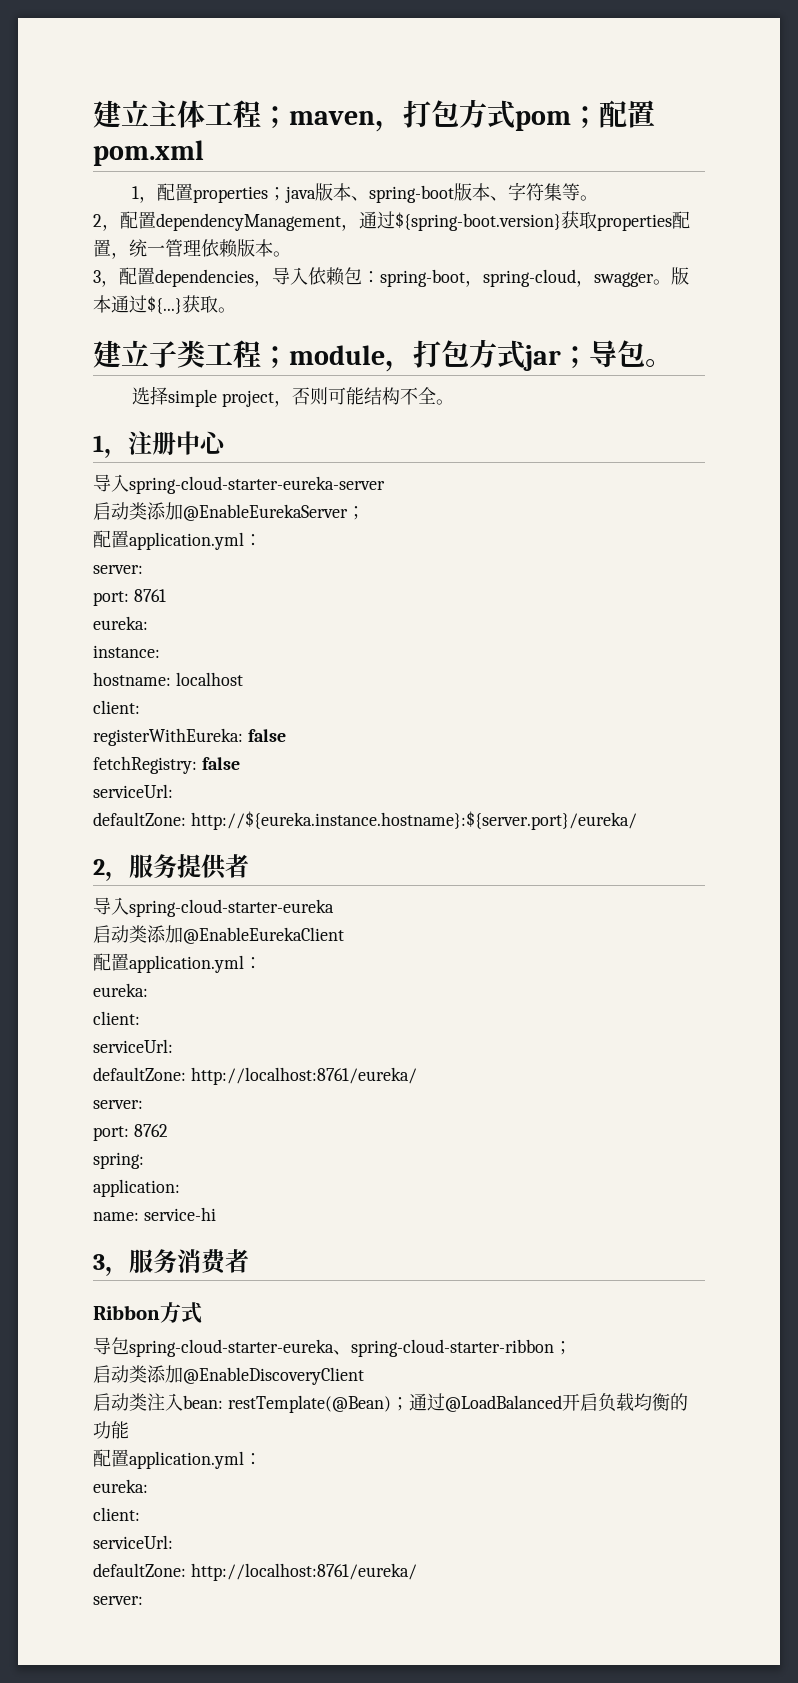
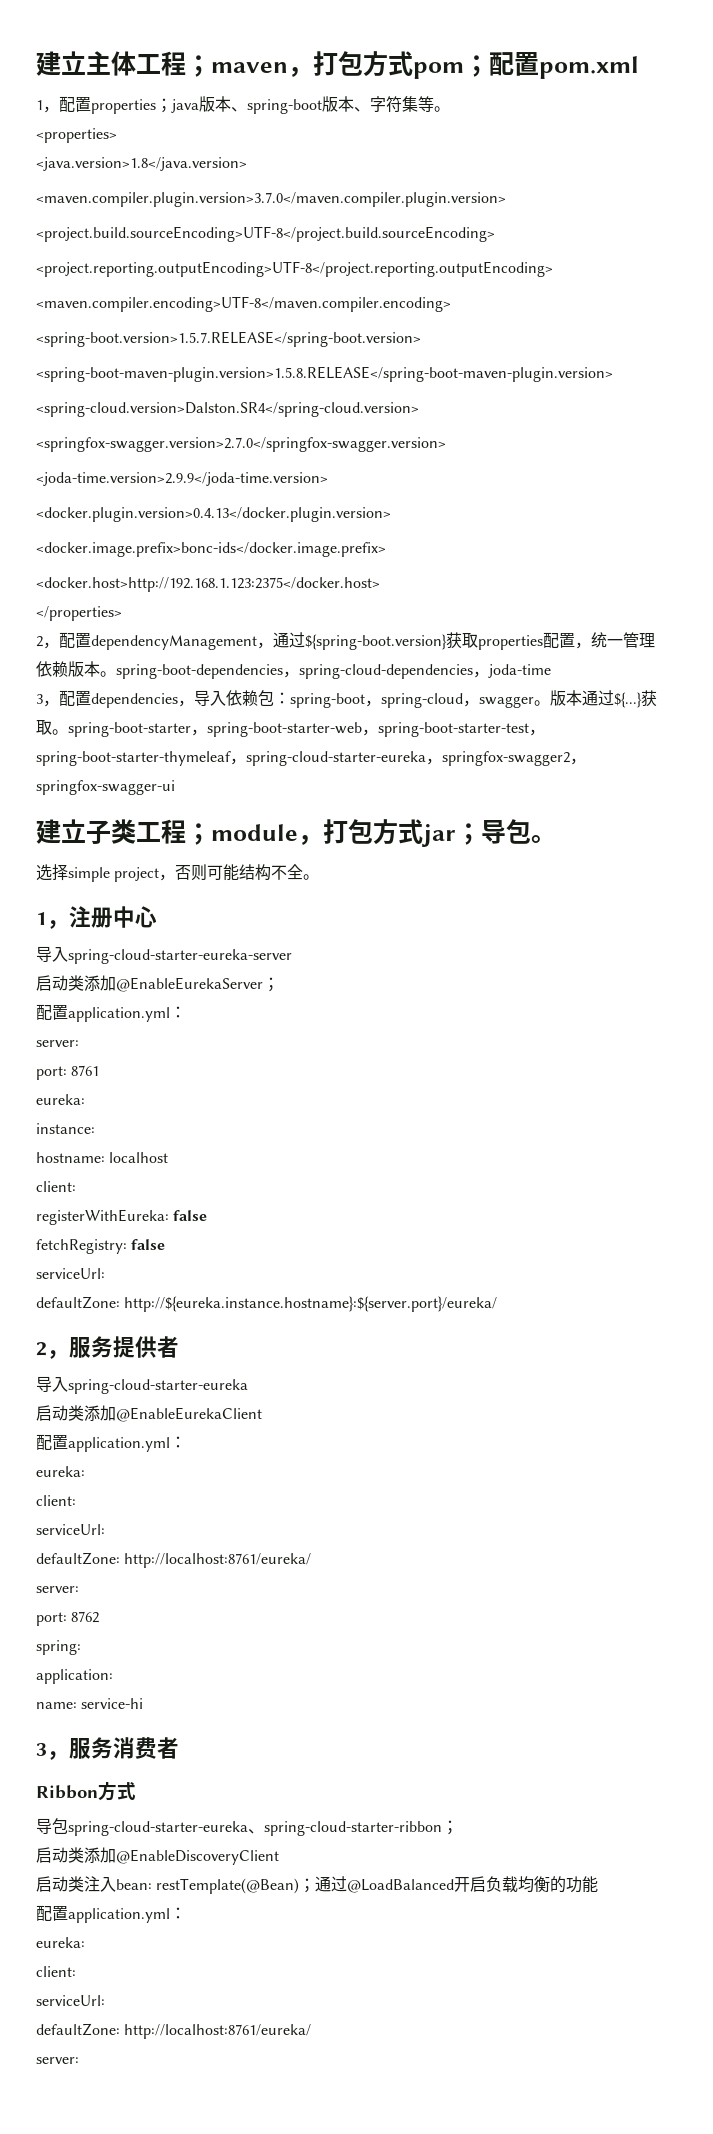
(599, 198) none -> [36,128,117,143] [36,157,247,171] [36,192,506,207] [36,226,495,242] [36,261,553,277] [36,296,451,312] [36,331,421,347] [36,366,613,382] [36,402,419,417] [36,437,446,452] [36,472,328,486] [36,507,391,522] [36,542,386,557] [36,577,380,592] [36,606,122,621] // <properties> // <java.version>1.8</java.version> // <maven.compiler.plugin.version>3.7.0</maven.compiler.plugin.version> // <project.build.sourceEncoding>UTF-8</project.build.sourceEncoding> // <project.reporting.outputEncoding>UTF-8</project.reporting.outputEncoding> // <maven.compiler.encoding>UTF-8</maven.compiler.encoding> // <spring-boot.version>1.5.7.RELEASE</spring-boot.version> // <spring-boot-maven-plugin.version>1.5.8.RELEASE</spring-boot-maven-plugin.version> // <spring-cloud.version>Dalston.SR4</spring-cloud.version> // <springfox-swagger.version>2.7.0</springfox-swagger.version> // <joda-time.version>2.9.9</joda-time.version> // <docker.plugin.version>0.4.13</docker.plugin.version> // <docker.image.prefix>bonc-ids</docker.image.prefix> // <docker.host>http://192.168.1.123:2375</docker.host> // </properties>
(291, 254) none -> [116,664,551,679] spring-boot-dependencies，spring-cloud-dependencies，joda-time
(236, 310) none -> [68,722,545,737] [36,751,586,766] [36,780,175,795] spring-boot-starter，spring-boot-starter-web，spring-boot-starter-test，spring-boot-starter-thymeleaf，spring-cloud-starter-eureka，springfox-swagger2，springfox-swagger-ui

